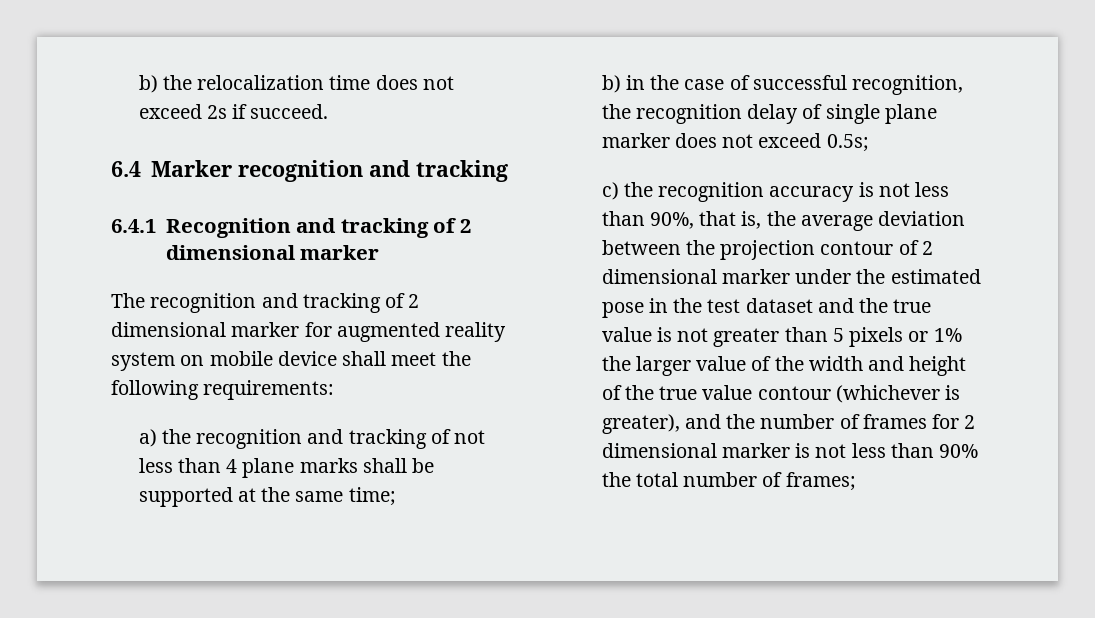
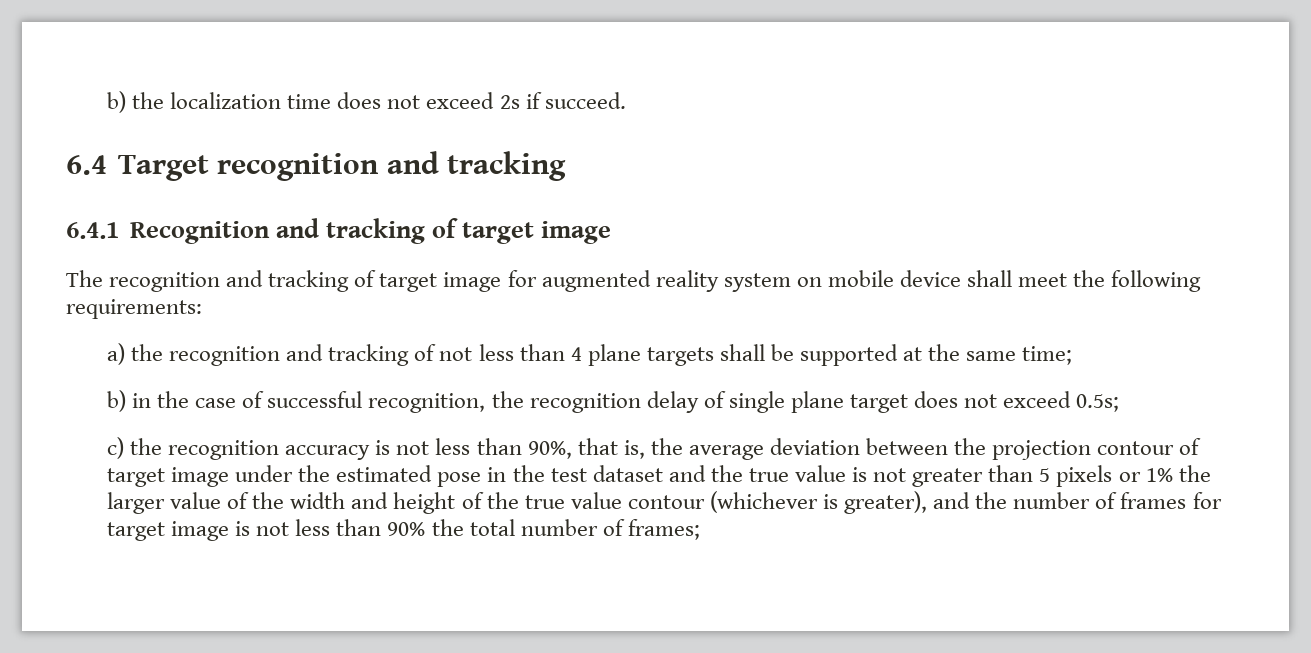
[197,75,325,90] relocalization -> [170,92,282,109] localization
[150,160,232,177] Marker -> [118,155,210,181] Target
[459,219,471,233] [165,245,380,260] 2 dimensional marker -> [462,221,612,244] target image
[408,294,420,308] [111,322,300,337] 2 dimensional marker -> [379,272,502,292] target image
[299,458,358,473] marks -> [646,347,714,366] targets
[601,133,670,148] marker -> [849,394,908,413] target
[921,241,933,255] [601,269,790,284] 2 dimensional marker -> [107,467,230,487] target image
[964,415,976,429] [601,443,790,458] 2 dimensional marker -> [107,521,230,541] target image

